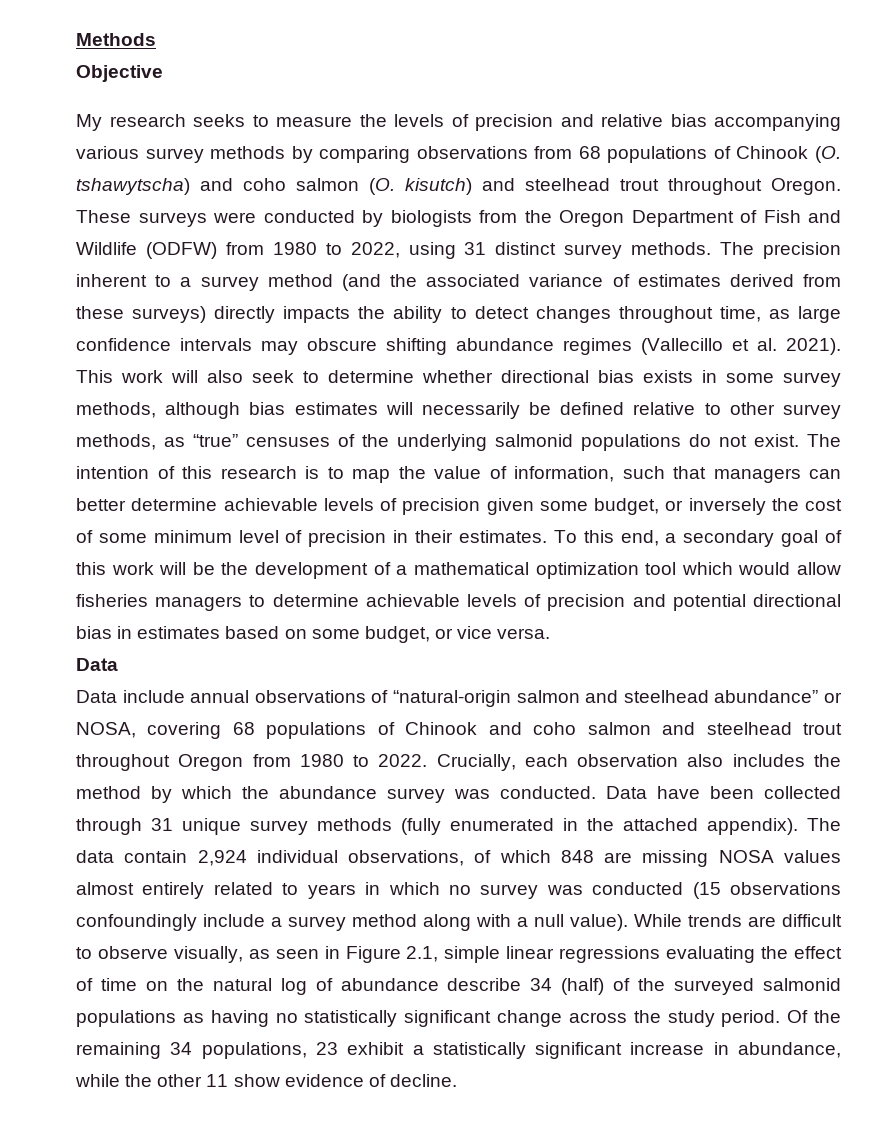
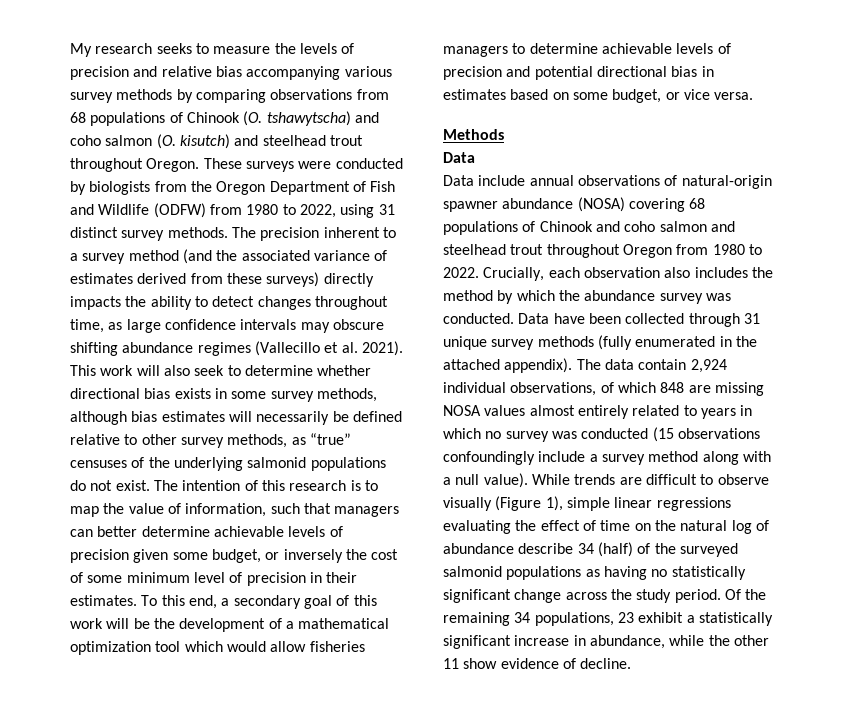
[76,33,156,46] [76,65,163,82] Methods // Objective // -> (70, 50) none
(551, 633) none -> [443,129,504,140] // Methods
[393,690,843,707] [76,722,136,738] “natural-origin salmon and steelhead abundance” or NOSA, -> [681,175,772,189] [443,197,625,212] natural-origin spawner abundance (NOSA)
[173,946,439,963] visually, as seen in Figure 2.1, -> [443,496,563,511] visually (Figure 1),

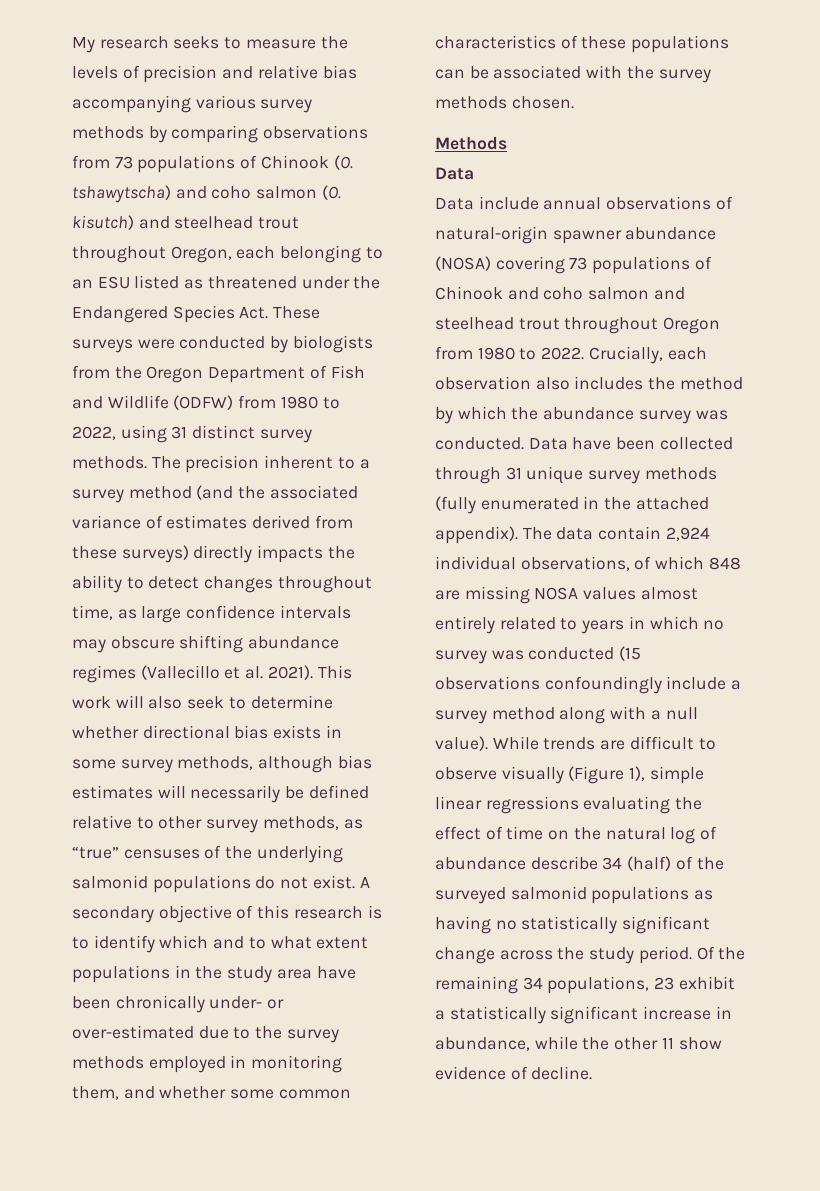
[70,112,86,123] 68 -> [114,156,133,169] 73
[146,158,200,172] Oregon. -> [170,245,383,263] [72,275,381,289] [72,305,269,323] Oregon, each belonging to an ESU listed as threatened under the Endangered Species Act.
[153,480,241,491] The intention -> [359,877,370,888] [72,905,232,923] A secondary objective
[70,503,400,517] [70,526,343,537] [70,549,399,563] [70,572,358,586] [70,595,377,609] [70,618,390,632] [70,641,365,655] [443,43,731,57] [443,66,714,80] [443,89,754,103] map the value of information, such that managers can better determine achievable levels of precision given some budget, or inversely the cost of some minimum level of precision in their estimates. To this end, a secondary goal of this work will be the development of a mathematical optimization tool which would allow fisheries managers to determine achievable levels of precision and potential directional bias in estimates based on some budget, or vice versa. -> [93,935,369,953] [72,965,356,983] [72,995,285,1013] [72,1025,339,1043] [72,1055,343,1073] [72,1086,351,1100] [435,35,730,53] [435,65,711,83] [435,96,574,109] identify which and to what extent populations in the study area have been chronically under- or over-estimated due to the survey methods employed in monitoring them, and whether some common characteristics of these populations can be associated with the survey methods chosen.
[689,198,706,209] 68 -> [569,257,588,270] 73

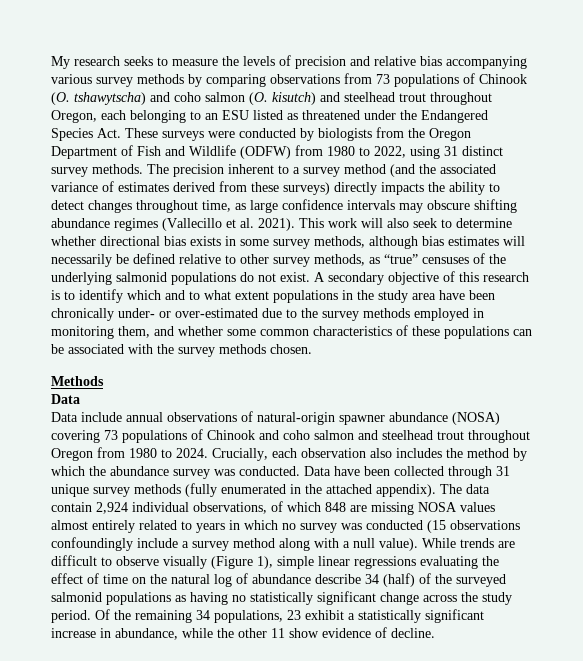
[541,347,585,360] 2022. -> [176,448,208,458] 2024.

